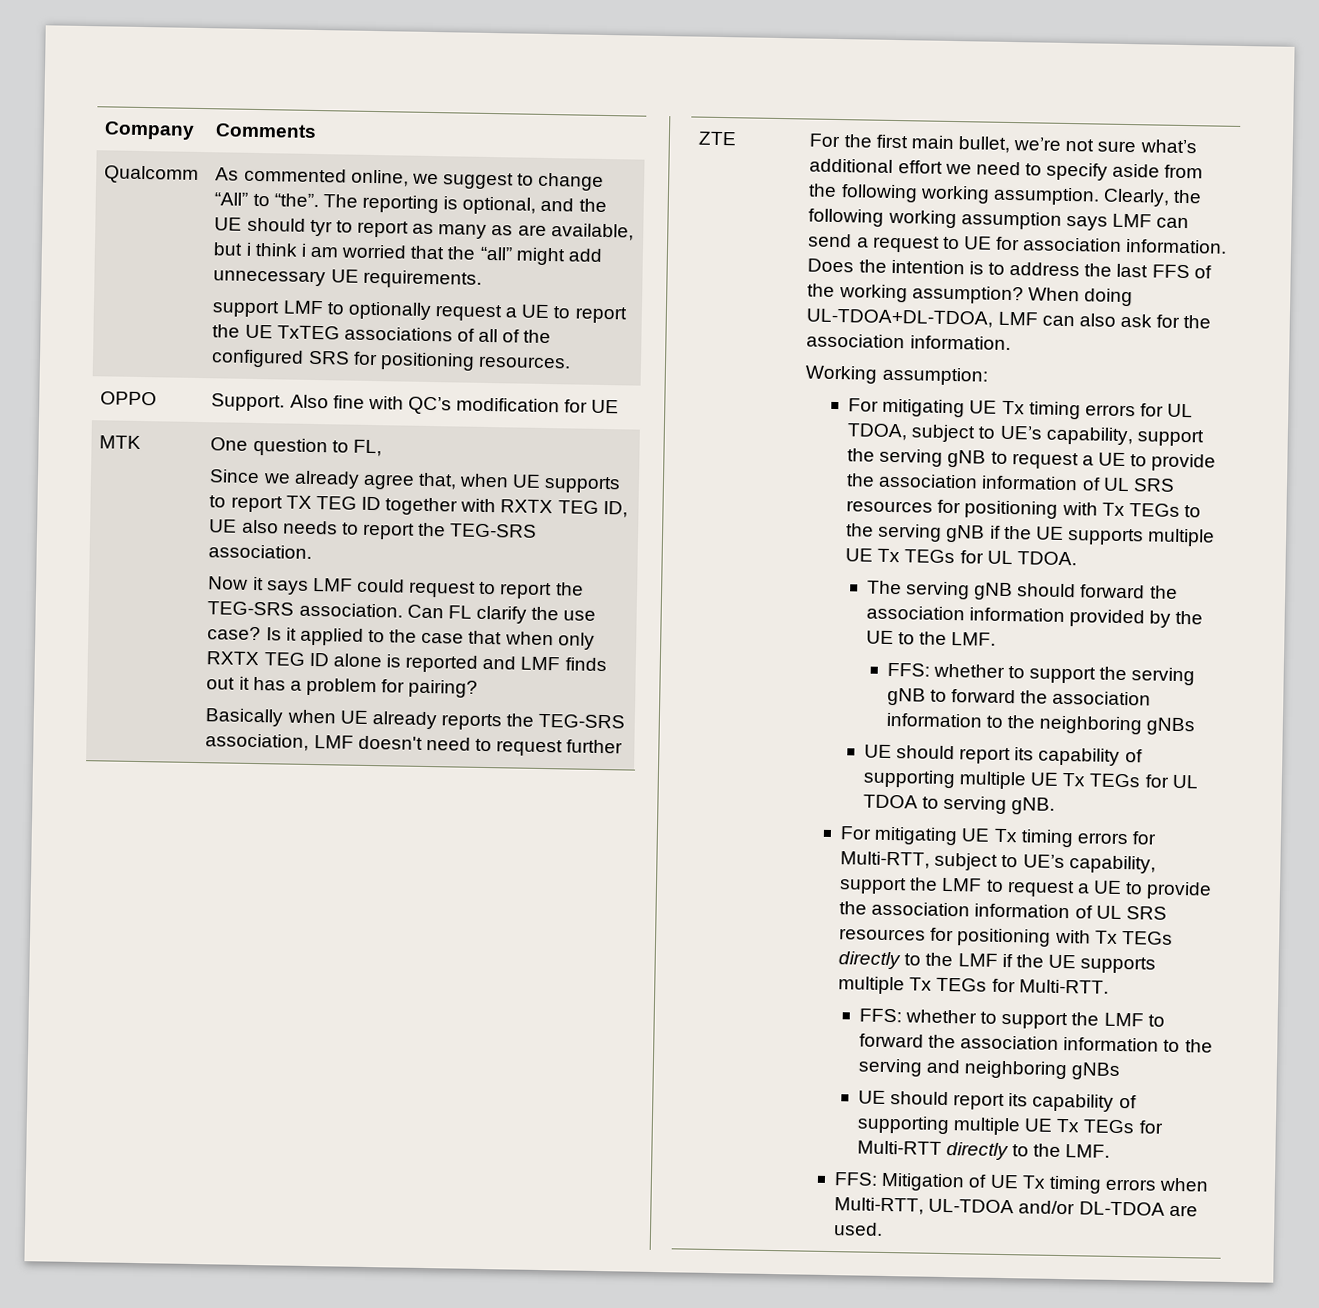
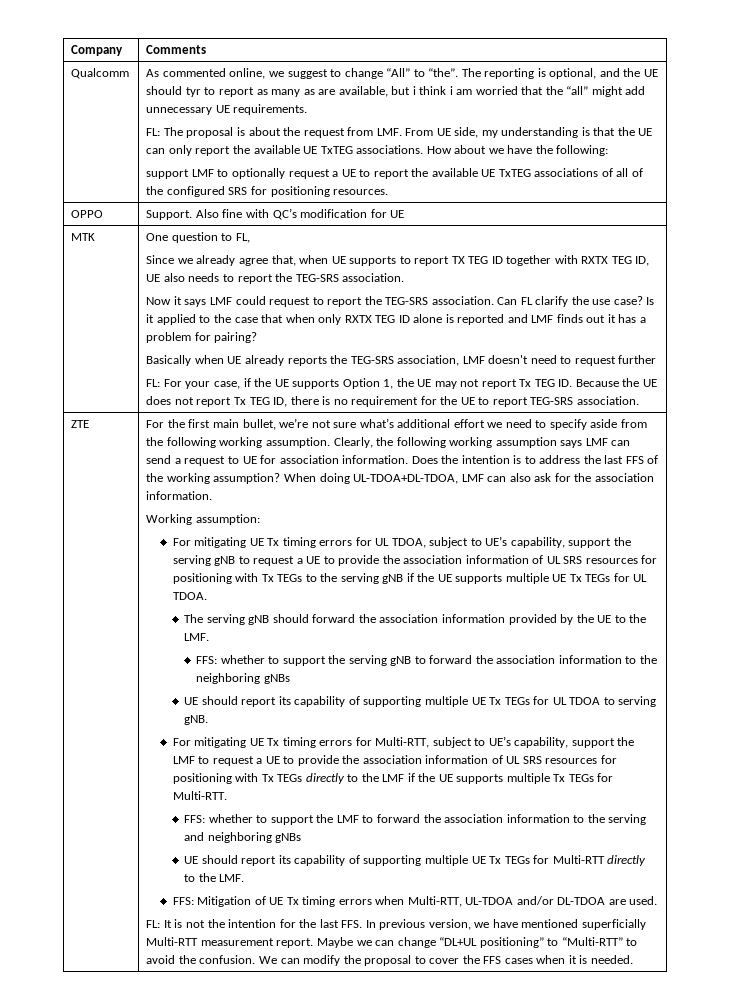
(482, 279) none -> [146,127,653,138] [146,145,609,156] // FL: The proposal is about the request from LMF. From UE side, my understanding is that the UE can only report the available UE TxTEG associations. How about we have the following:
(241, 331) none -> [431,168,478,177] available
(624, 746) none -> [146,378,657,389] [146,396,639,407] // FL: For your case, if the UE supports Option 1, the UE may not report Tx TEG ID. Because the UE does not report Tx TEG ID, there is no requirement for the UE to report TEG-SRS association.
(884, 1229) none -> [146,919,646,930] [146,937,638,948] [146,955,633,966] // FL: It is not the intention for the last FFS. In previous version, we have mentioned superficially Multi-RTT measurement report. Maybe we can change “DL+UL positioning” to “Multi-RTT” to avoid the confusion. We can modify the proposal to cover the FFS cases when it is needed.

